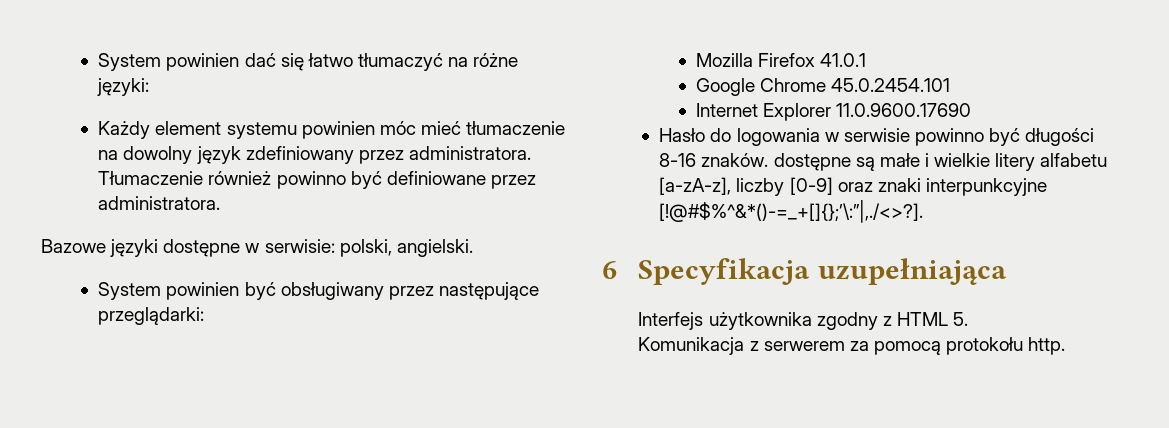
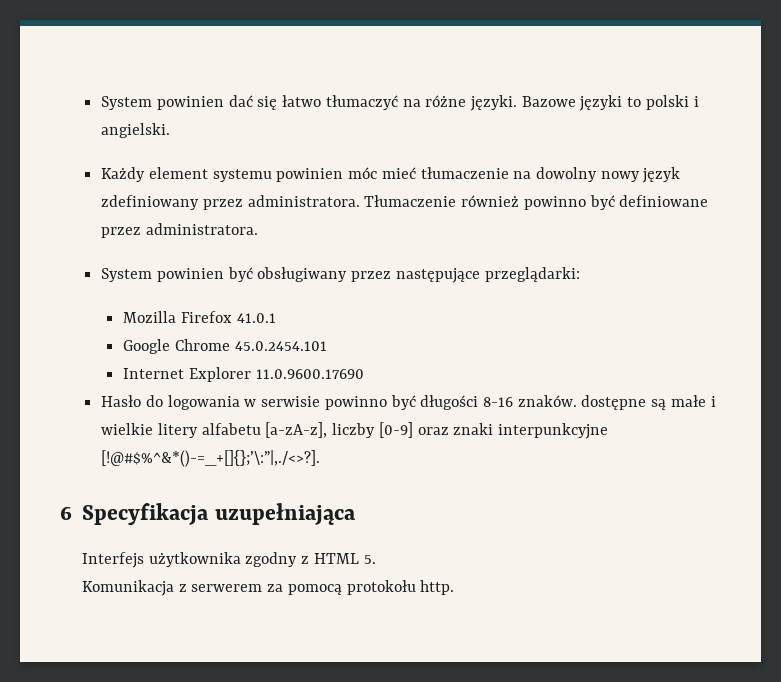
[97,78,150,96] języki: -> [470,95,699,111] [101,123,171,138] języki. Bazowe języki to polski i angielski.
(193, 155) none -> [600,171,640,182] nowy
[41,239,473,257] // Bazowe języki dostępne w serwisie: polski, angielski. -> (258, 229) none

